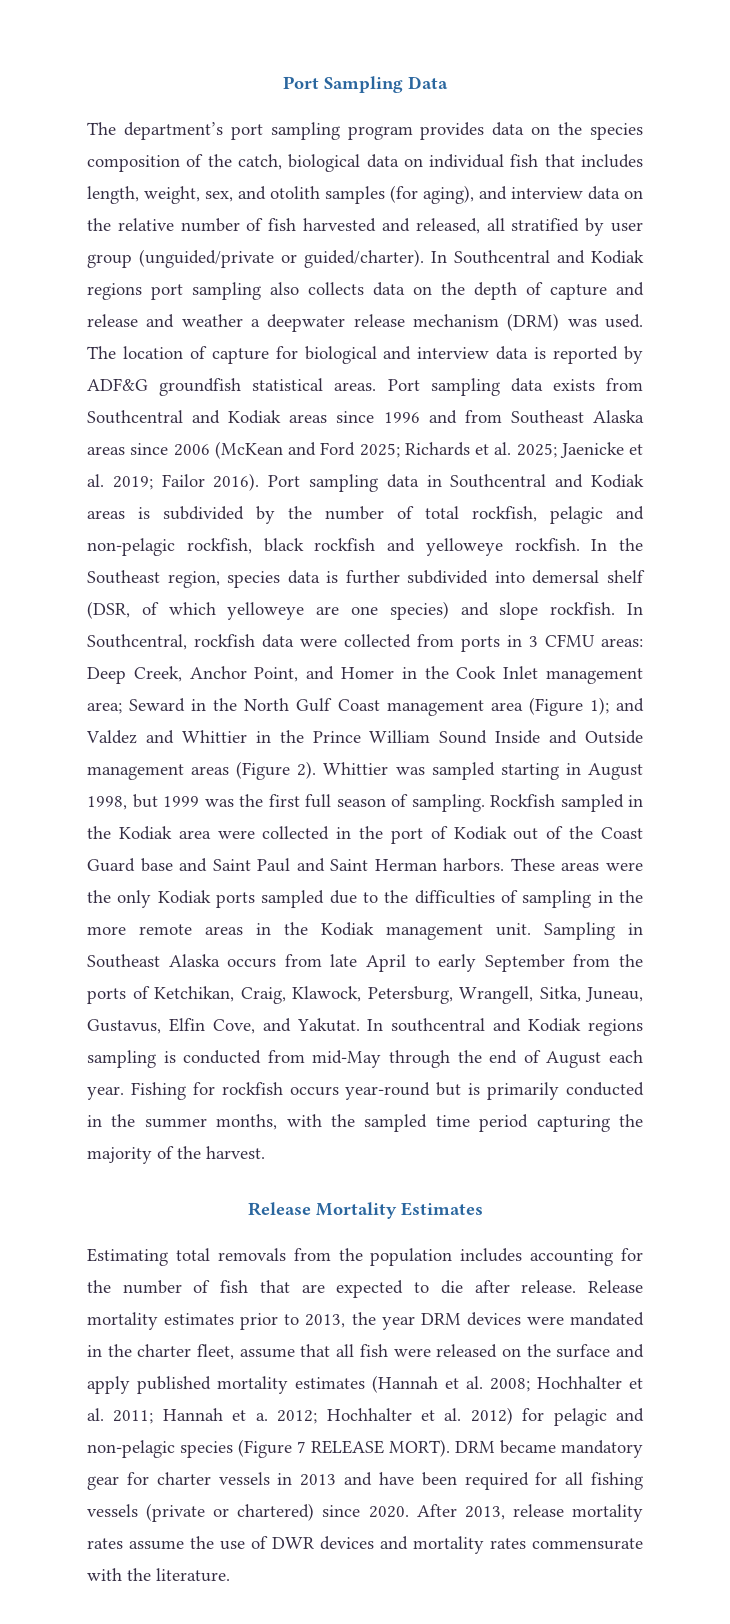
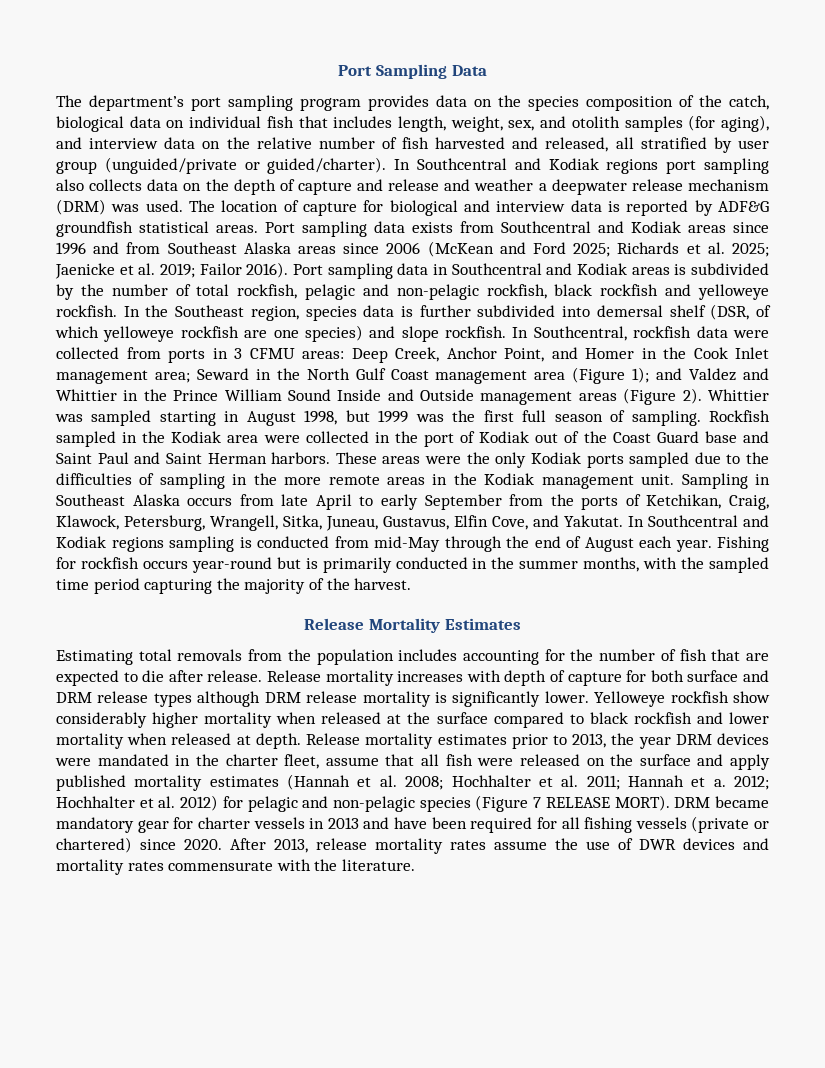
(305, 611) none -> [180,326,239,338] rockfish
[391,1018,486,1032] southcentral -> [648,515,738,527] Southcentral
(158, 1321) none -> [397,670,770,686] [56,691,770,707] [56,712,770,728] [56,733,434,749] increases with depth of capture for both surface and DRM release types although DRM release mortality is significantly lower. Yelloweye rockfish show considerably higher mortality when released at the surface compared to black rockfish and lower mortality when released at depth. Release mortality

